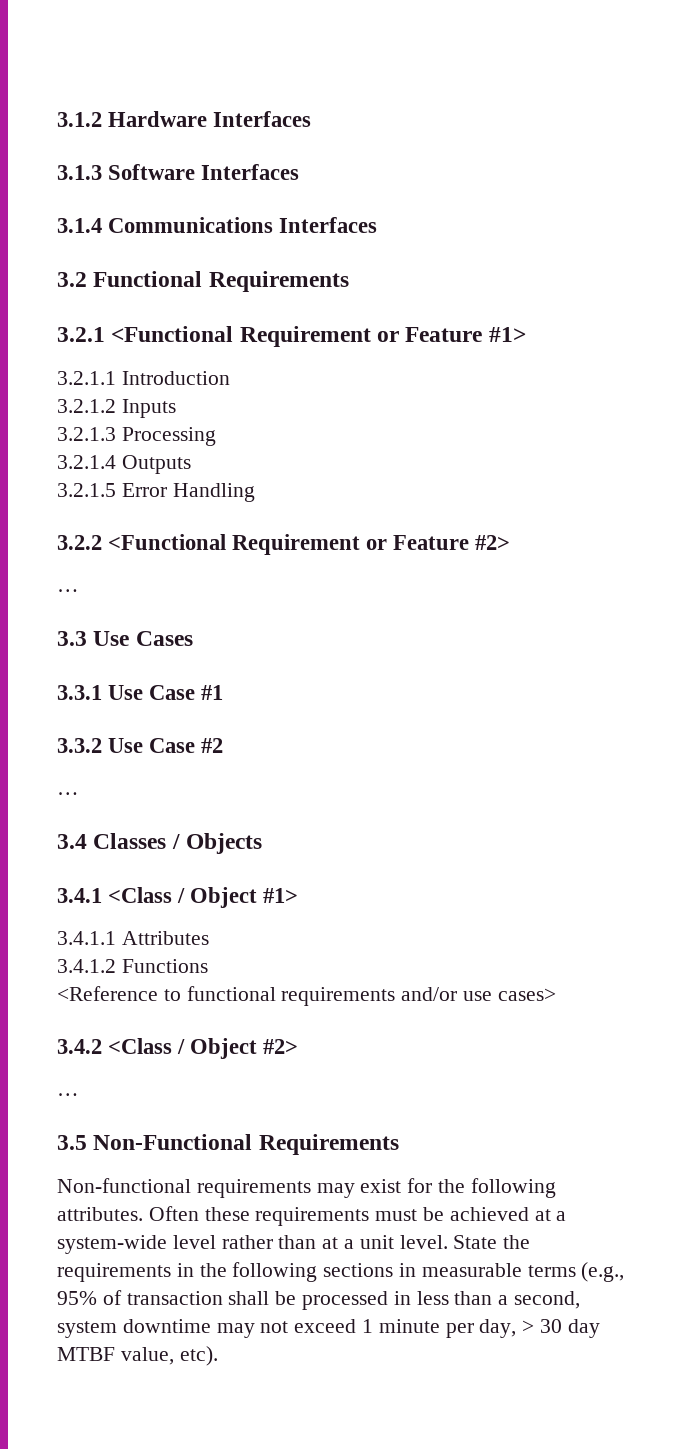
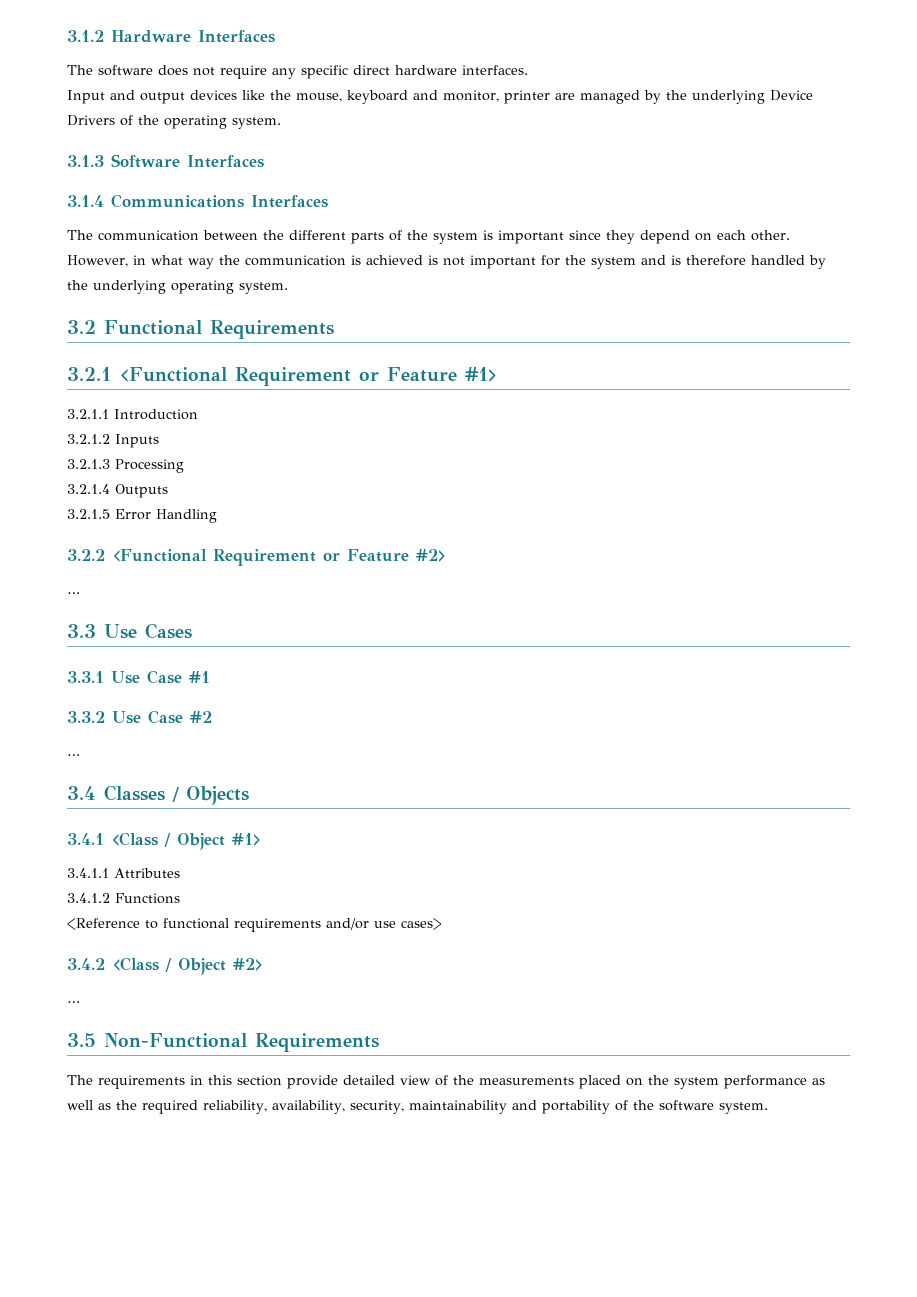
(312, 119) none -> [67,65,528,79] [67,90,813,104] [67,115,281,129] // The software does not require any specific direct hardware interfaces. // Input and output devices like the mouse, keyboard and monitor, printer are managed by the underlying Device Drivers of the operating system.
(378, 225) none -> [67,230,790,244] [67,255,826,269] [67,280,288,294] // The communication between the different parts of the system is important since they depend on each other. However, in what way the communication is achieved is not important for the system and is therefore handled by the underlying operating system.
[57,1178,556,1198] [57,1206,567,1226] [57,1235,531,1254] [57,1262,625,1282] [57,1290,581,1310] [57,1319,600,1338] [57,1346,218,1366] Non-functional requirements may exist for the following attributes. Often these requirements must be achieved at a system-wide level rather than at a unit level. State the requirements in the following sections in measurable terms (e.g., 95% of transaction shall be processed in less than a second, system downtime may not exceed 1 minute per day, > 30 day MTBF value, etc). -> [67,1075,825,1089] [67,1100,768,1114] The requirements in this section provide detailed view of the measurements placed on the system performance as well as the required reliability, availability, security, maintainability and portability of the software system.

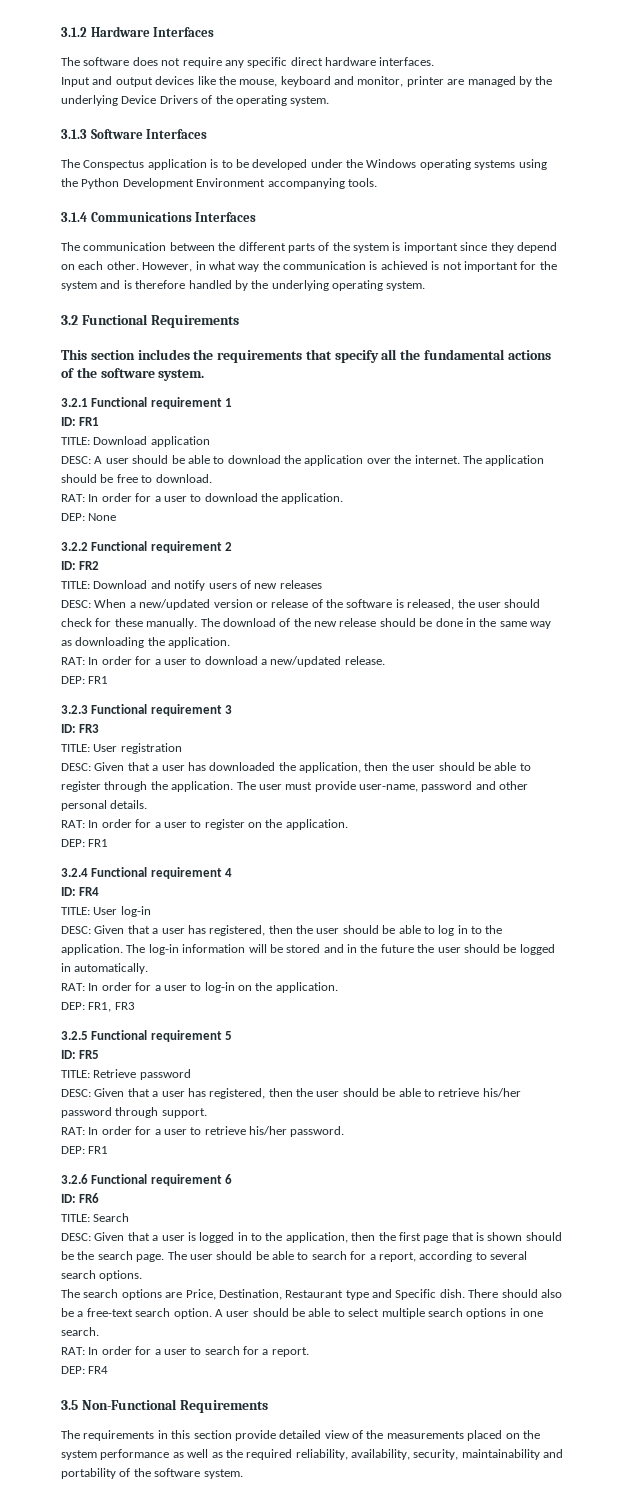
(264, 161) none -> [61,159,547,170] [61,178,377,189] // The Conspectus application is to be developed under the Windows operating systems using the Python Development Environment accompanying tools.
[67,367,498,386] [67,409,198,420] [67,434,159,448] [67,459,184,473] [67,484,168,498] [67,509,217,523] [67,549,446,566] [67,592,80,594] [67,623,192,639] [67,670,210,684] [67,710,212,724] [67,754,80,756] [67,785,249,805] [67,832,261,850] [67,868,180,878] [67,893,180,904] [67,918,442,932] [67,957,263,975] [67,1001,80,1003] 3.2.1 <Functional Requirement or Feature #1> // 3.2.1.1 Introduction // 3.2.1.2 Inputs // 3.2.1.3 Processing // 3.2.1.4 Outputs // 3.2.1.5 Error Handling // 3.2.2 <Functional Requirement or Feature #2> // … // 3.3 Use Cases // 3.3.1 Use Case #1 // 3.3.2 Use Case #2 // … // 3.4 Classes / Objects // 3.4.1 <Class / Object #1> // 3.4.1.1 Attributes // 3.4.1.2 Functions // <Reference to functional requirements and/or use cases> // 3.4.2 <Class / Object #2> // … -> [61,349,551,363] [61,367,205,381] [61,397,233,409] [61,417,100,426] [61,436,210,447] [61,455,545,466] [61,474,212,483] [61,493,344,504] [61,513,117,521] [61,541,233,553] [61,561,100,570] [61,580,322,591] [61,599,541,610] [61,618,551,629] [61,637,231,648] [61,656,385,667] [61,676,109,684] [61,704,233,716] [61,724,100,733] [61,743,182,754] [61,762,531,773] [61,781,529,792] [61,800,148,811] [61,819,348,830] [61,839,109,847] [61,867,233,879] [61,887,100,896] [61,906,151,917] [61,925,503,936] [61,944,555,955] [61,963,149,974] [61,982,338,993] [61,1002,135,1012] [61,1030,233,1042] [61,1050,100,1059] [61,1069,191,1080] [61,1088,521,1099] [61,1107,207,1118] [61,1126,345,1137] [61,1146,109,1154] [61,1174,233,1186] [61,1193,100,1203] [61,1213,130,1222] [61,1232,562,1243] [61,1251,527,1262] [61,1270,143,1281] [61,1289,562,1300] [61,1308,543,1319] [61,1327,99,1336] [61,1346,309,1357] [61,1366,109,1374] This section includes the requirements that specify all the fundamental actions of the software system. // 3.2.1 Functional requirement 1 // ID: FR1 // TITLE: Download application // DESC: A user should be able to download the application over the internet. The application should be free to download. // RAT: In order for a user to download the application. // DEP: None // 3.2.2 Functional requirement 2 // ID: FR2 // TITLE: Download and notify users of new releases // DESC: When a new/updated version or release of the software is released, the user should check for these manually. The download of the new release should be done in the same way as downloading the application. // RAT: In order for a user to download a new/updated release. // DEP: FR1 // 3.2.3 Functional requirement 3 // ID: FR3 // TITLE: User registration // DESC: Given that a user has downloaded the application, then the user should be able to register through the application. The user must provide user-name, password and other personal details. // RAT: In order for a user to register on the application. // DEP: FR1 // 3.2.4 Functional requirement 4 // ID: FR4 // TITLE: User log-in // DESC: Given that a user has registered, then the user should be able to log in to the application. The log-in information will be stored and in the future the user should be logged in automatically. // RAT: In order for a user to log-in on the application. // DEP: FR1, FR3 // 3.2.5 Functional requirement 5 // ID: FR5 // TITLE: Retrieve password // DESC: Given that a user has registered, then the user should be able to retrieve his/her password through support. // RAT: In order for a user to retrieve his/her password. // DEP: FR1 // 3.2.6 Functional requirement 6 // ID: FR6 // TITLE: Search // DESC: Given that a user is logged in to the application, then the first page that is shown should be the search page. The user should be able to search for a report, according to several search options. // The search options are Price, Destination, Restaurant type and Specific dish. There should also be a free-text search option. A user should be able to select multiple search options in one search. // RAT: In order for a user to search for a report. // DEP: FR4

